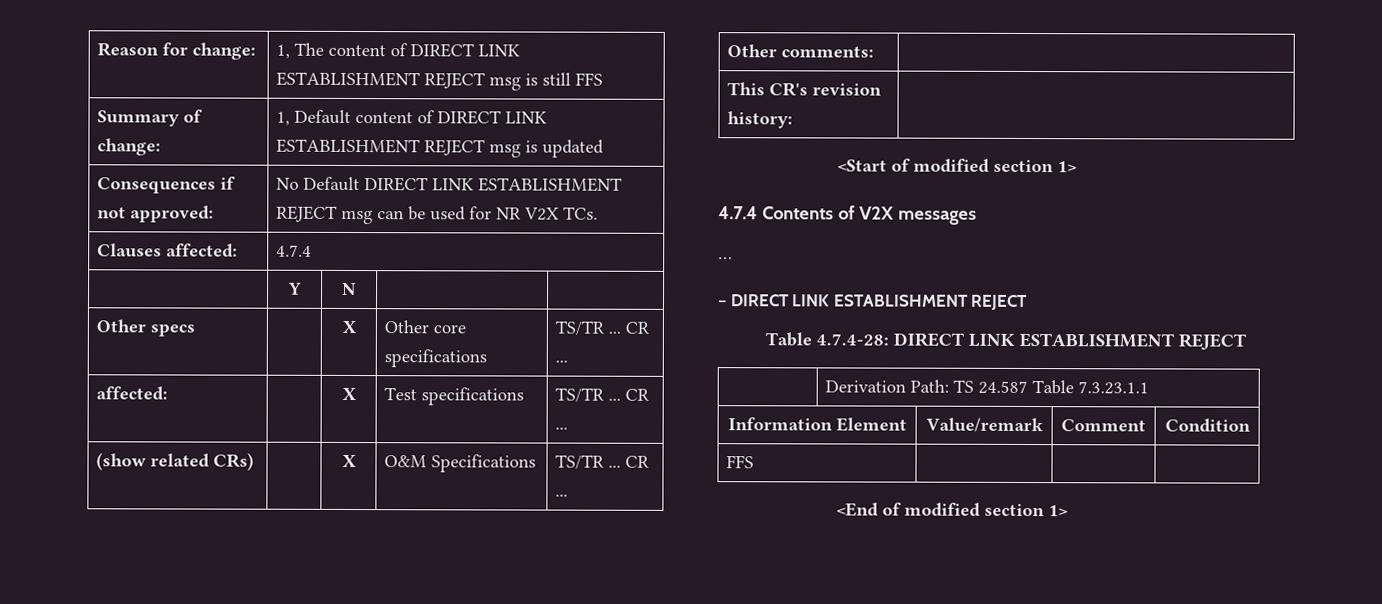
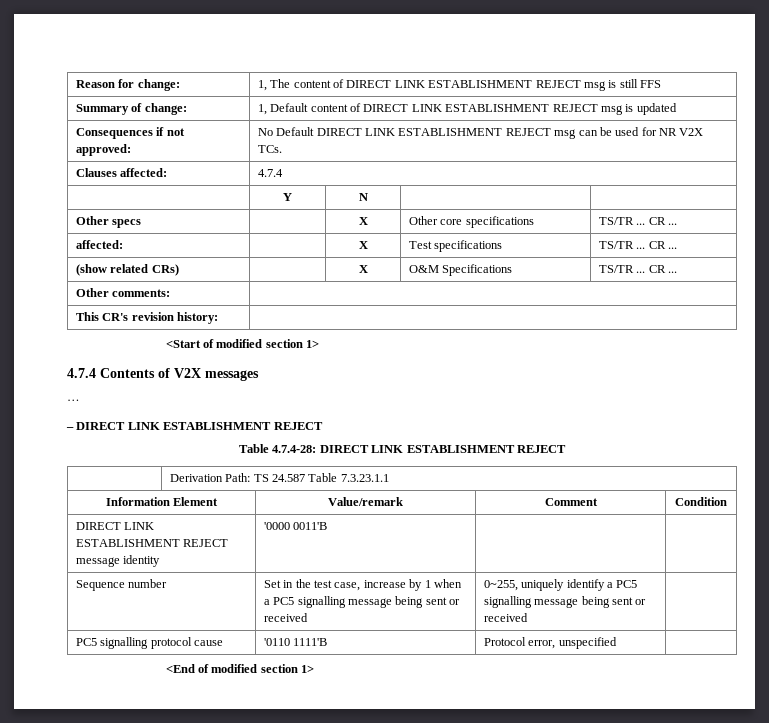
[726,455,755,469] FFS | | -> [75,522,155,530] [75,539,229,547] [75,555,161,567] [263,522,328,530] [75,579,168,591] [263,579,462,591] [263,596,461,608] [263,613,308,622] [483,579,638,591] [483,596,647,608] [483,613,528,622] [75,637,224,649] [263,638,328,646] [483,637,617,649] DIRECT LINK ESTABLISHMENT REJECT message identity | '0000 0011'B | | // Sequence number | Set in the test case, increase by 1 when a PC5 signalling message being sent or received | 0~255, uniquely identify a PC5 signalling message being sent or received | // PC5 signalling protocol cause | '0110 1111'B | Protocol error, unspecified

